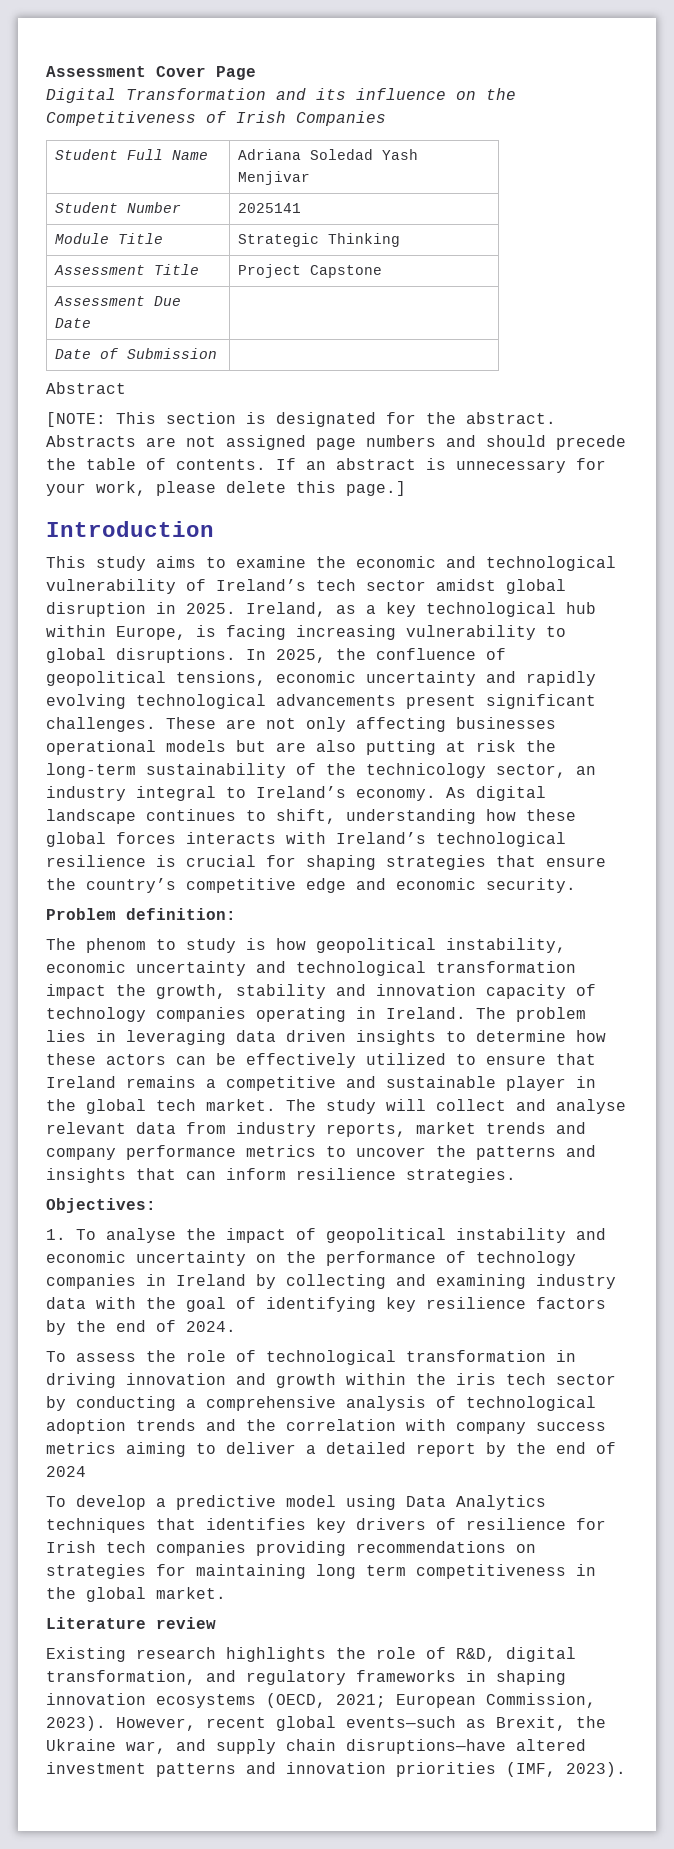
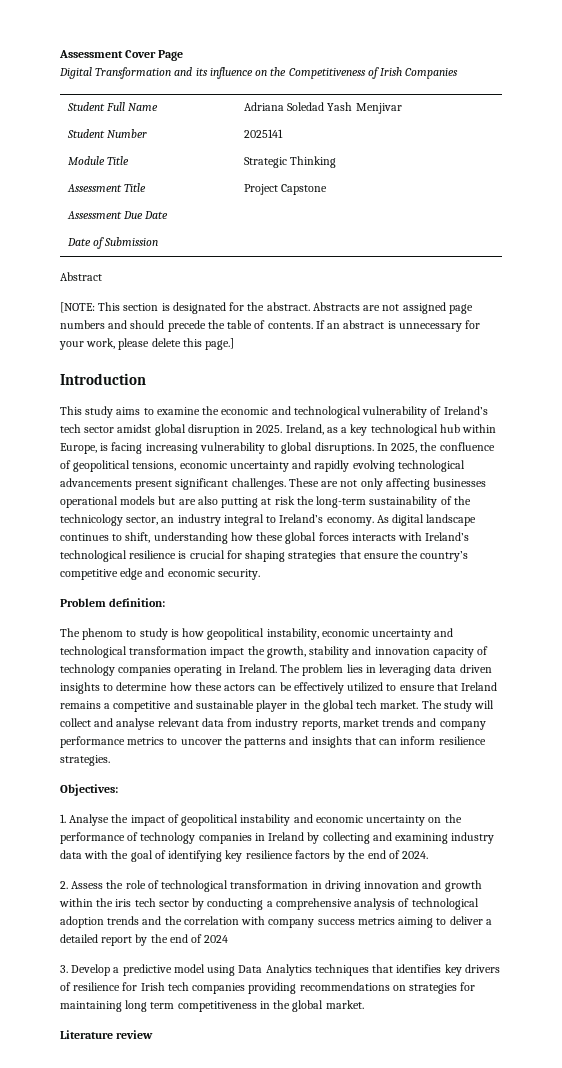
[76,1228,176,1243] To analyse -> [69,814,110,826] Analyse
[46,1351,136,1362] To assess -> [60,881,104,889] 2. Assess
[46,1495,146,1510] To develop -> [60,964,111,976] 3. Develop
[46,1647,576,1662] [46,1670,566,1685] [46,1693,596,1708] [46,1716,606,1731] [46,1739,586,1754] [46,1762,626,1777] // Existing research highlights the role of R&D, digital transformation, and regulatory frameworks in shaping innovation ecosystems (OECD, 2021; European Commission, 2023). However, recent global events—such as Brexit, the Ukraine war, and supply chain disruptions—have altered investment patterns and innovation priorities (IMF, 2023). -> (154, 1034) none

